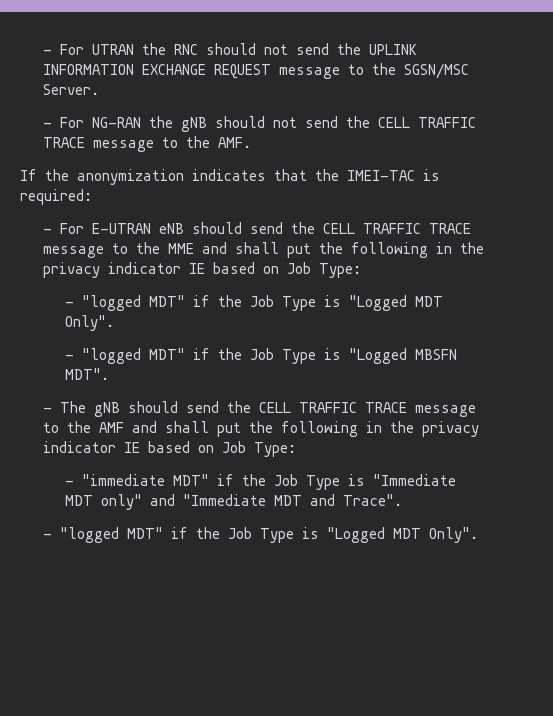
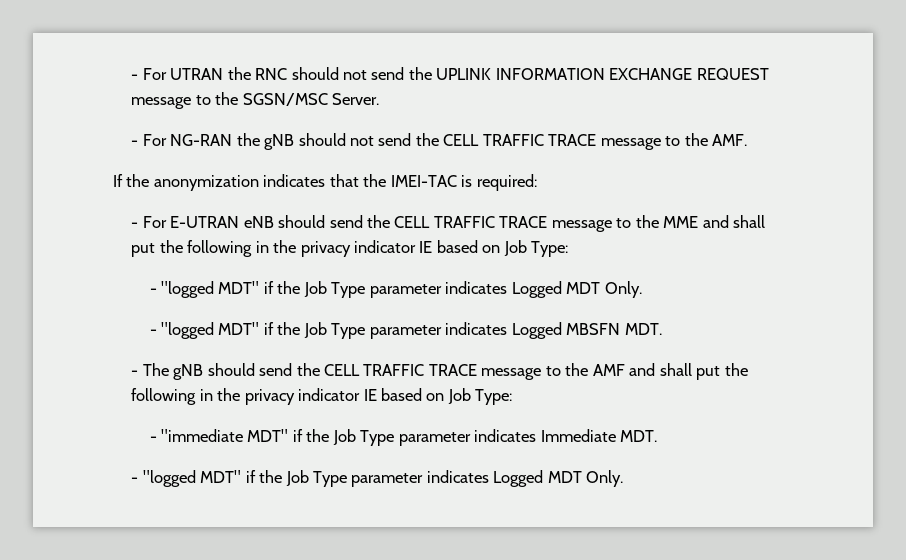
[324,295,444,311] [65,315,115,331] [65,348,458,364] [65,368,110,380] is "Logged MDT Only". // - "logged MDT" if the Job Type is "Logged MBSFN MDT". -> [369,281,642,298] [149,322,662,339] parameter indicates Logged MDT Only. // - "logged MDT" if the Job Type parameter indicates Logged MBSFN MDT.
[348,474,457,486] [65,494,403,510] [42,527,478,543] is "Immediate MDT only" and "Immediate MDT and Trace". // - "logged MDT" if the Job Type is "Logged MDT Only". -> [398,429,658,446] [131,470,624,487] parameter indicates Immediate MDT. // - "logged MDT" if the Job Type parameter indicates Logged MDT Only.

